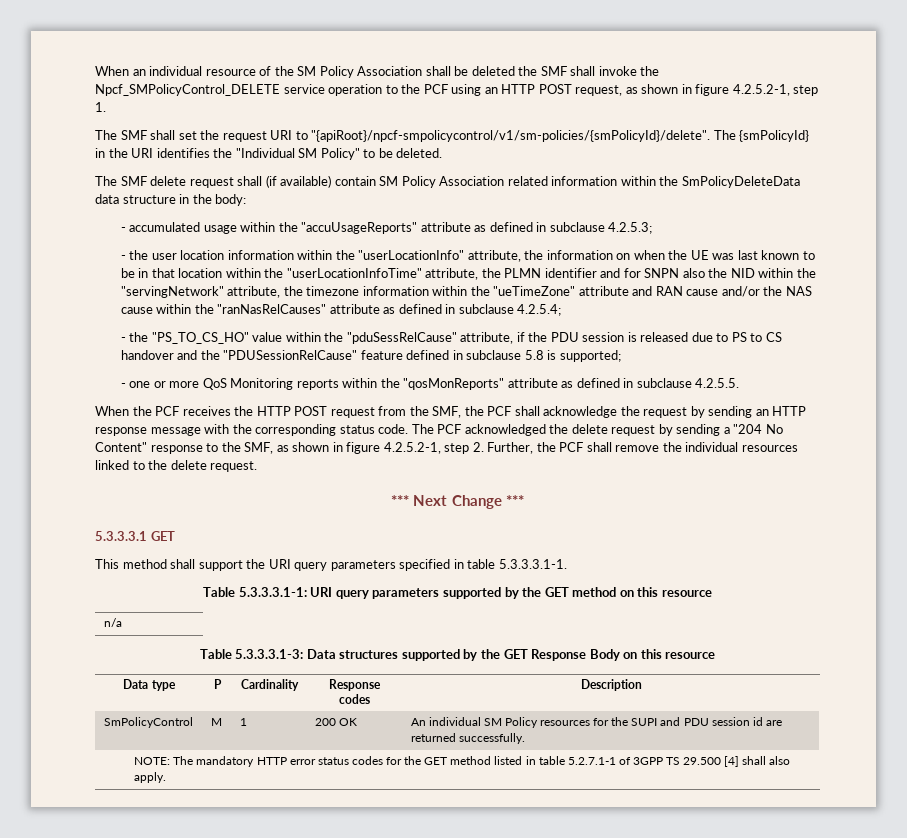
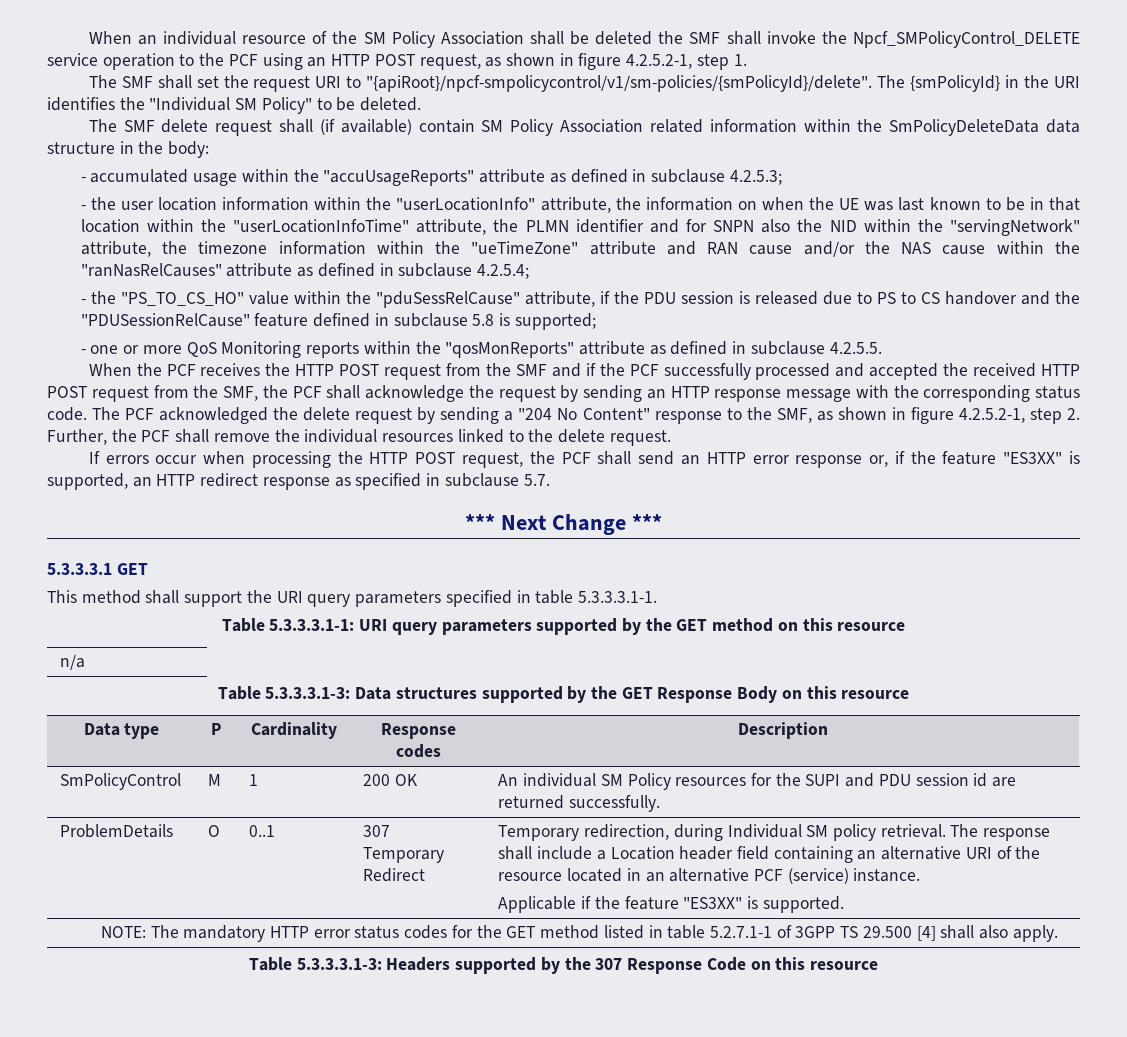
(429, 411) none -> [515,363,1081,380] [47,385,219,402] SMF and if the PCF successfully processed and accepted the received HTTP POST request from the
(258, 466) none -> [88,451,1080,468] [47,473,550,490] // If errors occur when processing the HTTP POST request, the PCF shall send an HTTP error response or, if the feature "ES3XX" is supported, an HTTP redirect response as specified in subclause 5.7.
(525, 738) none -> [60,824,174,838] [208,825,221,837] [249,825,276,837] [363,825,391,837] [363,847,445,863] [363,868,426,882] [498,824,1051,841] [498,846,1041,863] [498,868,921,884] [498,896,844,913] // ProblemDetails | O | 0..1 | 307 Temporary Redirect | Temporary redirection, during Individual SM policy retrieval. The response shall include a Location header field containing an alternative URI of the resource located in an alternative PCF (service) instance. // Applicable if the feature "ES3XX" is supported.
(167, 777) none -> [249,957,878,974] // Table 5.3.3.3.1-3: Headers supported by the 307 Response Code on this resource

